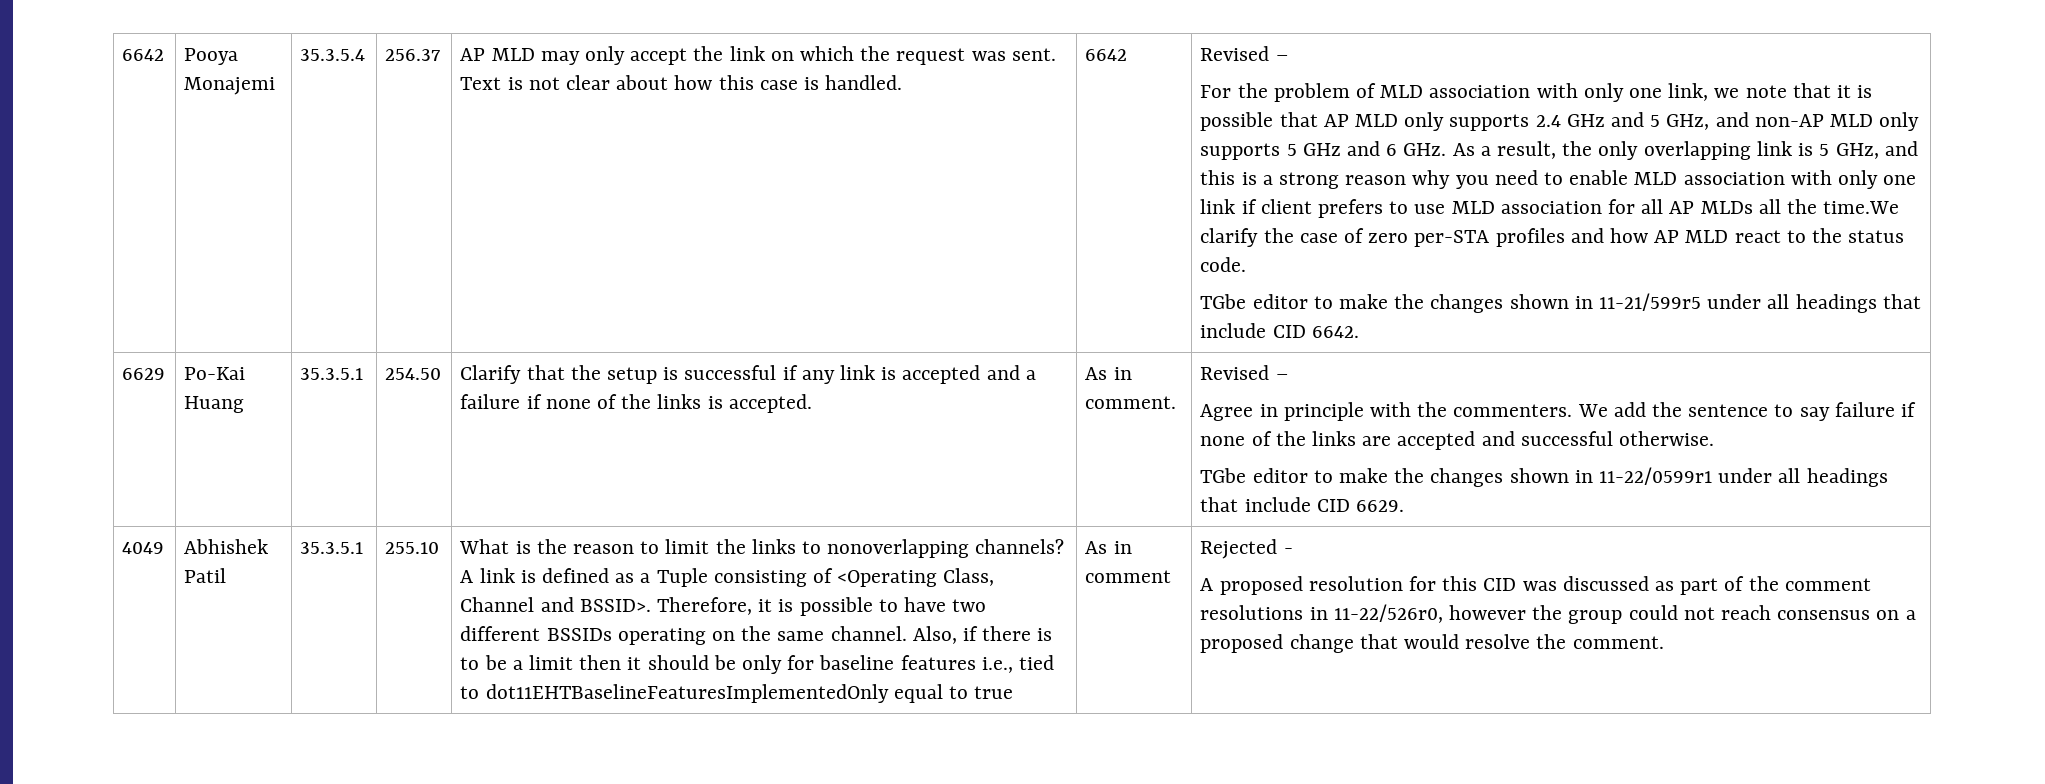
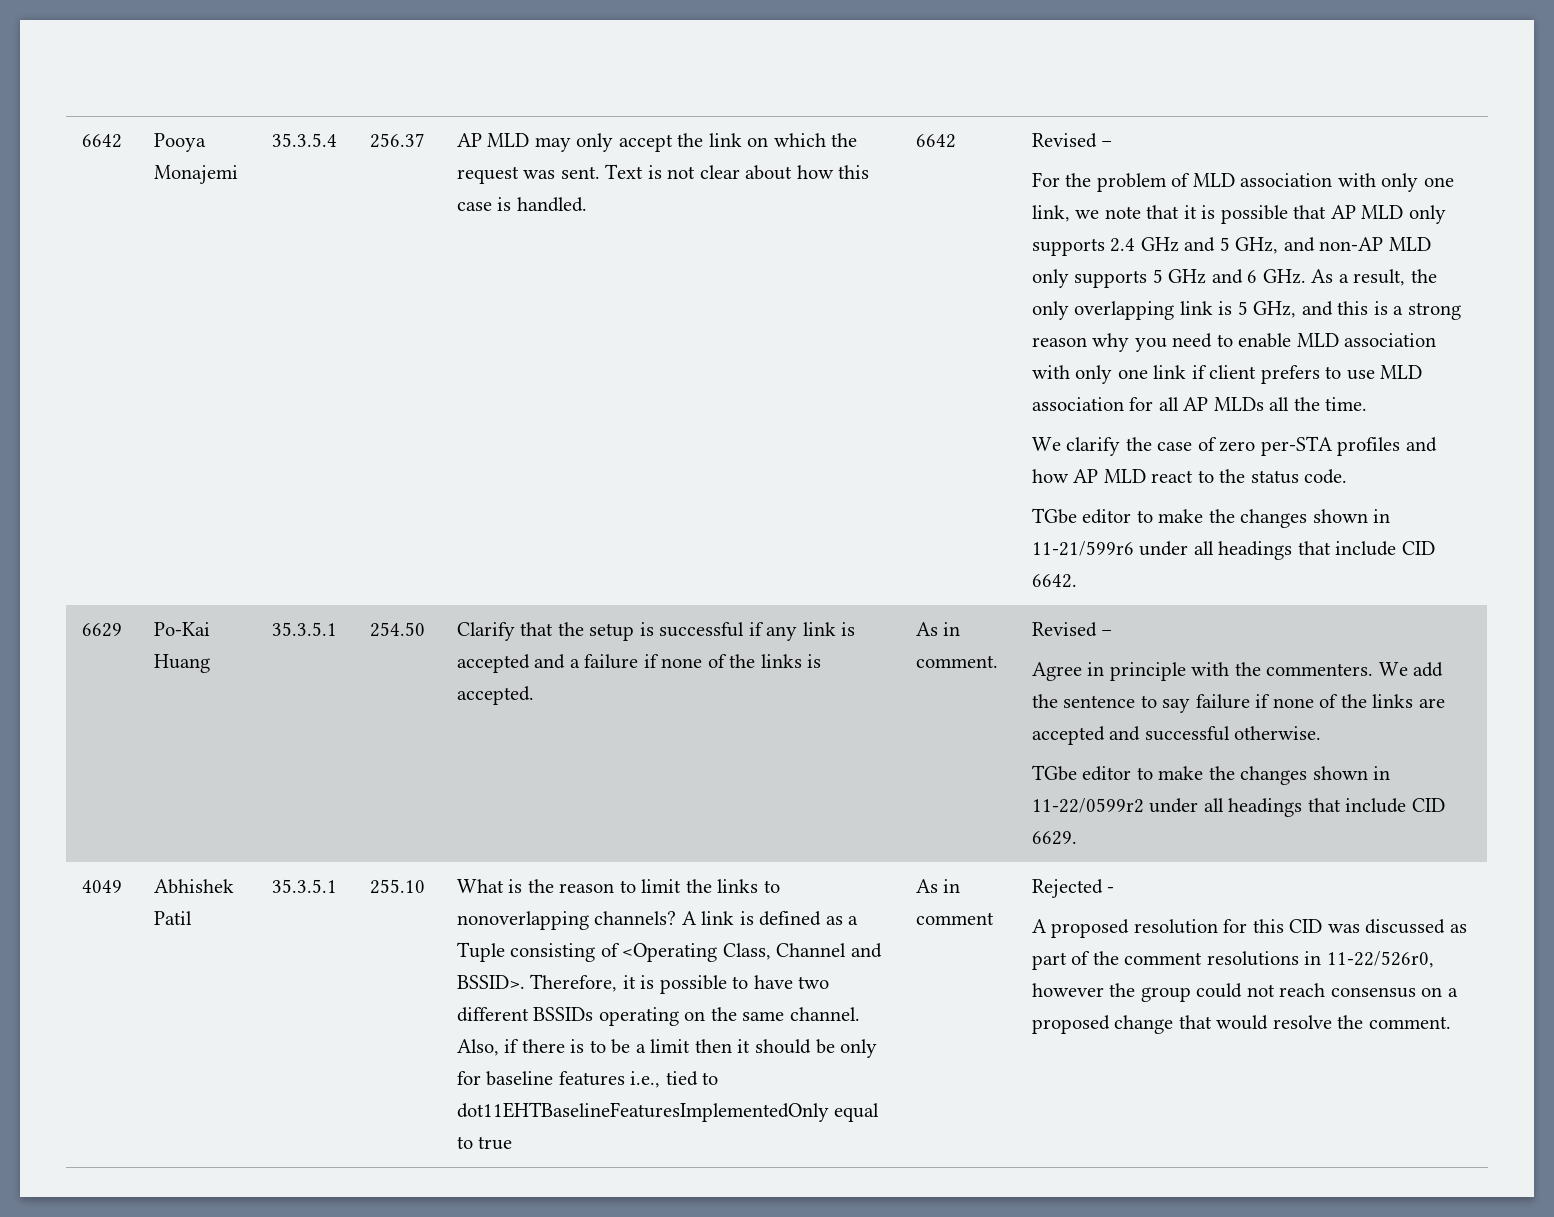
[1823,201,1900,214] time.We -> [1325,397,1368,411] [1031,437,1061,451] time. // We
[1599,293,1702,311] 11-21/599r5 -> [1031,541,1134,556] 11-21/599r6
[1599,467,1713,485] 11-22/0599r1 -> [1031,798,1144,813] 11-22/0599r2

